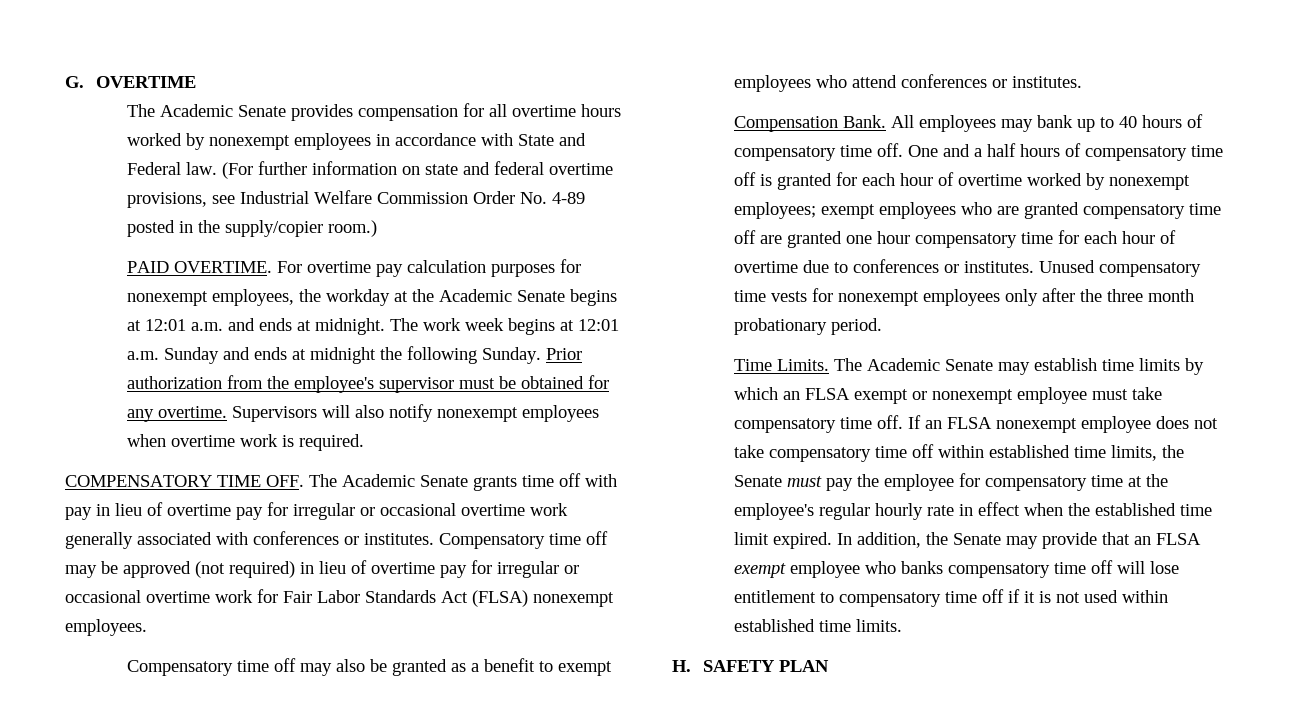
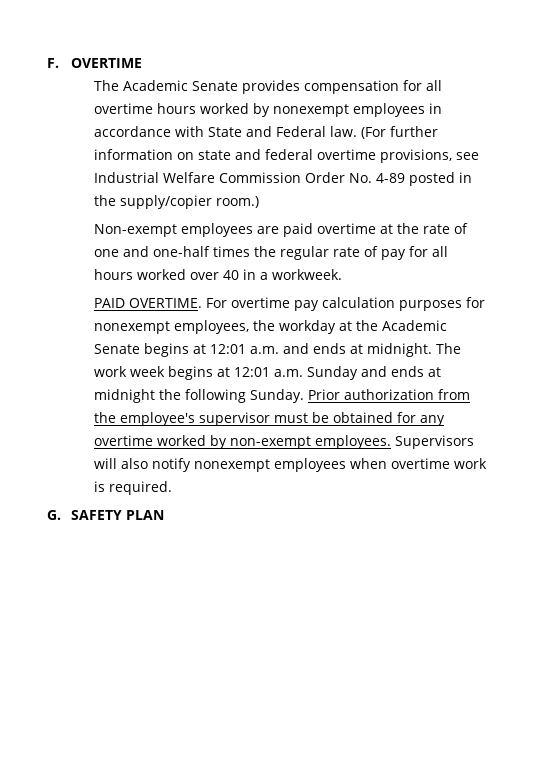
[65,76,84,88] G. -> [47,58,59,68] F.
(378, 228) none -> [94,223,469,237] [94,246,449,260] [94,269,343,280] // Non-exempt employees are paid overtime at the rate of one and one-half times the regular rate of pay for all hours worked over 40 in a workweek.
[158,406,228,418] overtime. -> [94,435,392,449] overtime worked by non-exempt employees.
[65,473,617,491] [65,502,568,520] [65,531,608,549] [65,560,579,578] [65,589,614,607] [65,619,147,636] [127,658,613,676] [734,74,1083,92] [734,114,1204,132] [734,143,1224,161] [734,172,1191,190] [734,202,1222,219] [734,230,1177,248] [734,259,1202,277] [734,288,1195,306] [734,318,883,335] [734,358,1205,375] [734,387,1163,404] [734,415,1219,433] [734,444,1185,462] [734,473,1169,491] [734,502,1213,520] [734,532,1202,549] [734,560,1180,578] [734,589,1169,607] [734,619,903,632] [672,660,691,672] COMPENSATORY TIME OFF. The Academic Senate grants time off with pay in lieu of overtime pay for irregular or occasional overtime work generally associated with conferences or institutes. Compensatory time off may be approved (not required) in lieu of overtime pay for irregular or occasional overtime work for Fair Labor Standards Act (FLSA) nonexempt employees. // Compensatory time off may also be granted as a benefit to exempt employees who attend conferences or institutes. // Compensation Bank. All employees may bank up to 40 hours of compensatory time off. One and a half hours of compensatory time off is granted for each hour of overtime worked by nonexempt employees; exempt employees who are granted compensatory time off are granted one hour compensatory time for each hour of overtime due to conferences or institutes. Unused compensatory time vests for nonexempt employees only after the three month probationary period. // Time Limits. The Academic Senate may establish time limits by which an FLSA exempt or nonexempt employee must take compensatory time off. If an FLSA nonexempt employee does not take compensatory time off within established time limits, the Senate must pay the employee for compensatory time at the employee's regular hourly rate in effect when the established time limit expired. In addition, the Senate may provide that an FLSA exempt employee who banks compensatory time off will lose entitlement to compensatory time off if it is not used within established time limits. // H. -> [47,510,61,520] G.

